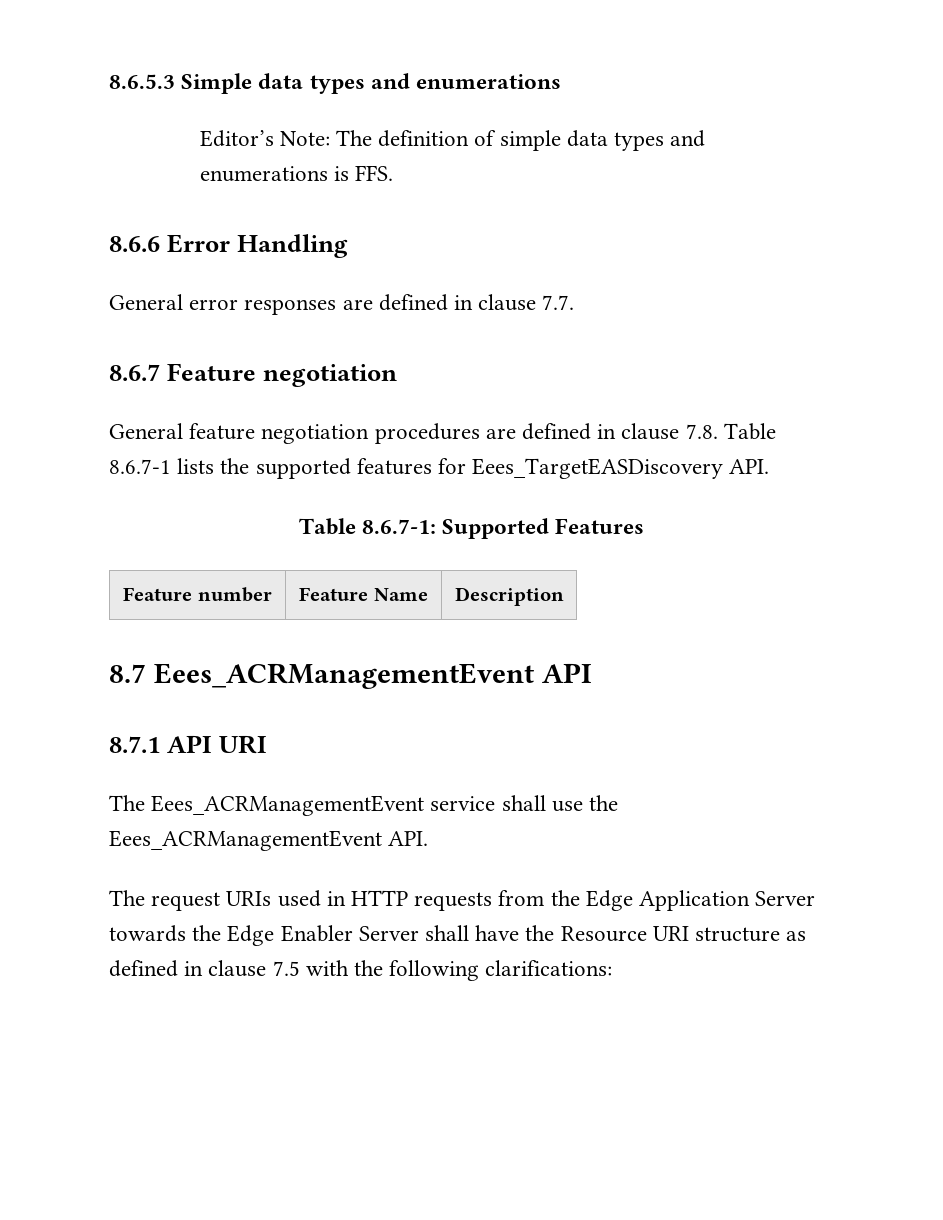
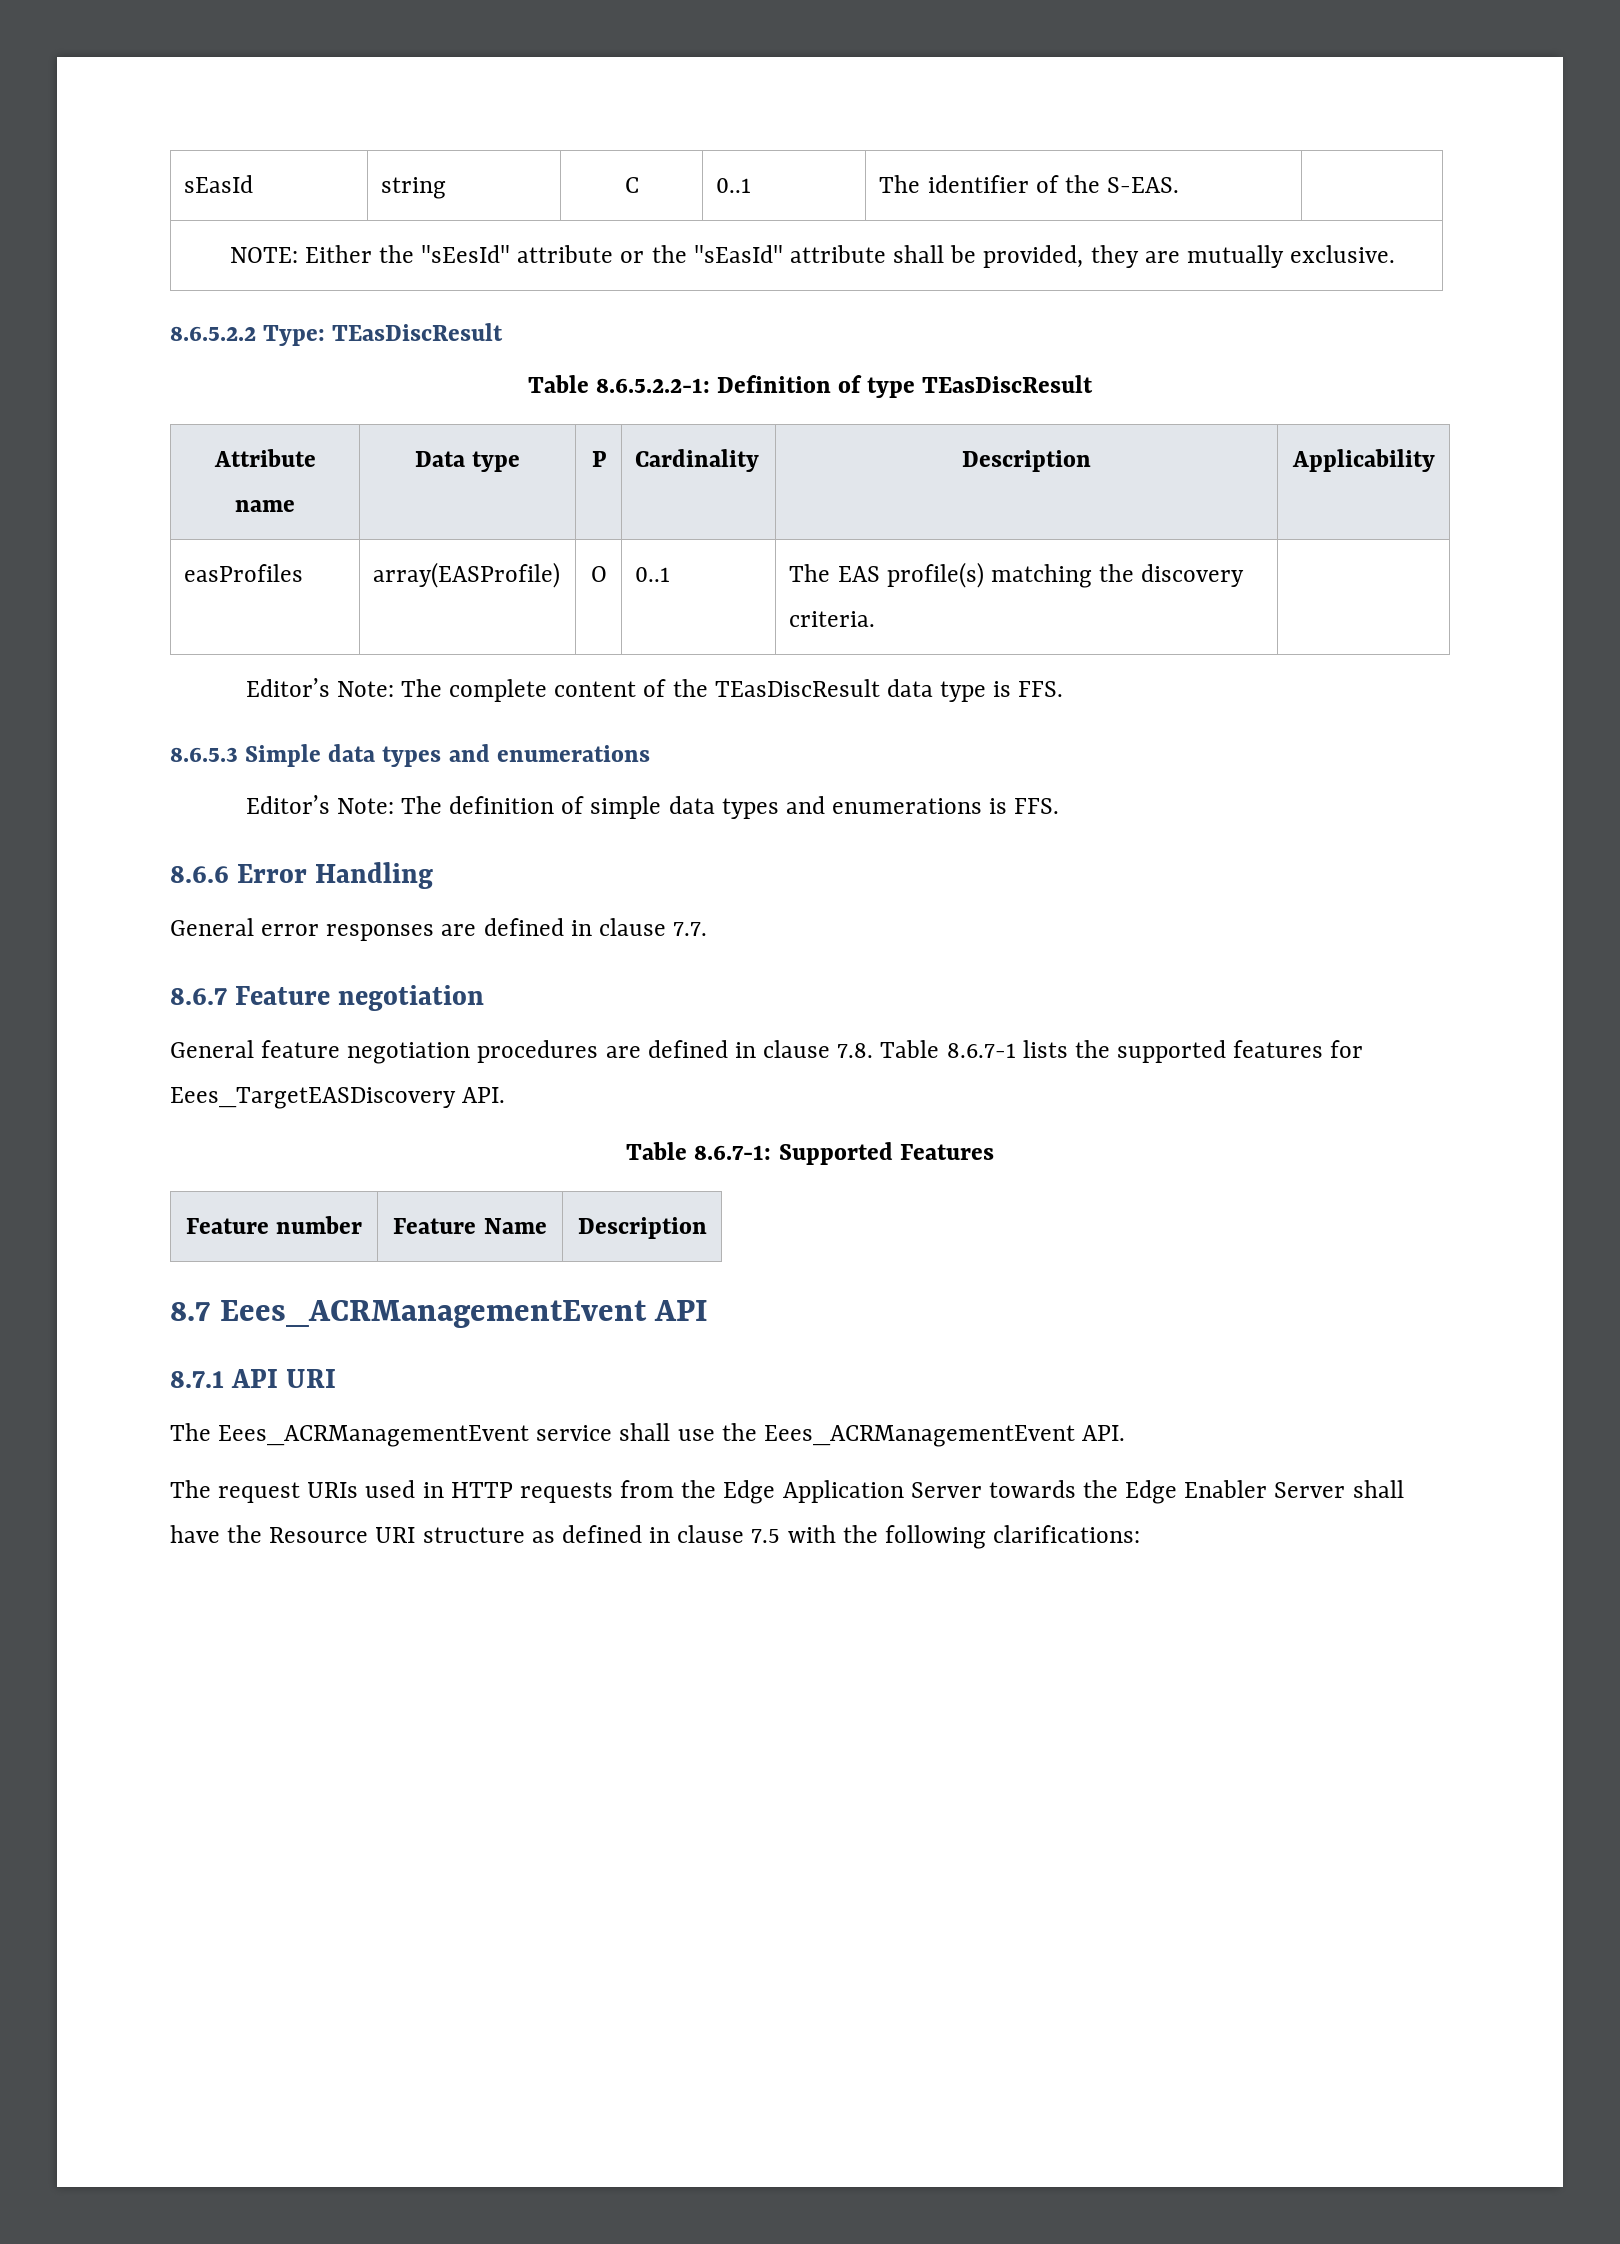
(109, 81) none -> [184,175,254,193] [381,177,447,199] [624,177,639,193] [716,178,752,193] [879,175,1179,193] [229,245,1396,268] [170,323,504,346] [527,375,1094,398] [213,449,316,467] [235,500,295,512] [414,451,521,472] [591,451,606,467] [635,449,760,472] [962,450,1091,472] [1291,449,1435,472] [184,564,304,582] [373,562,561,588] [590,566,607,582] [635,567,671,582] [789,562,1245,588] [789,611,876,627] [245,678,1064,702] sEasId | string | C | 0..1 | The identifier of the S-EAS. | // NOTE: Either the "sEesId" attribute or the "sEasId" attribute shall be provided, they are mutually exclusive. // 8.6.5.2.2 Type: TEasDiscResult // Table 8.6.5.2.2-1: Definition of type TEasDiscResult // Attribute name | Data type | P | Cardinality | Description | Applicability // easProfiles | array(EASProfile) | O | 0..1 | The EAS profile(s) matching the discovery criteria. | // Editor’s Note: The complete content of the TEasDiscResult data type is FFS. //

